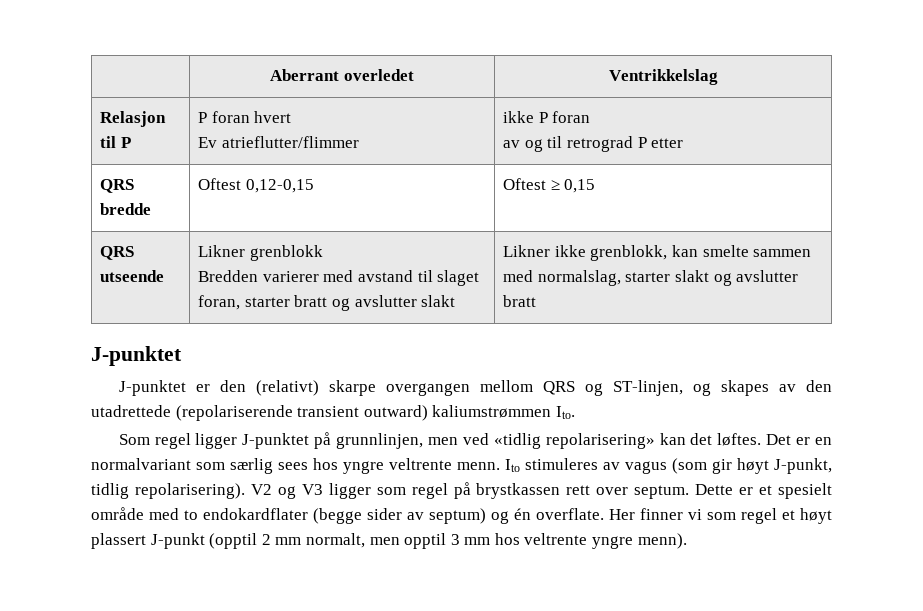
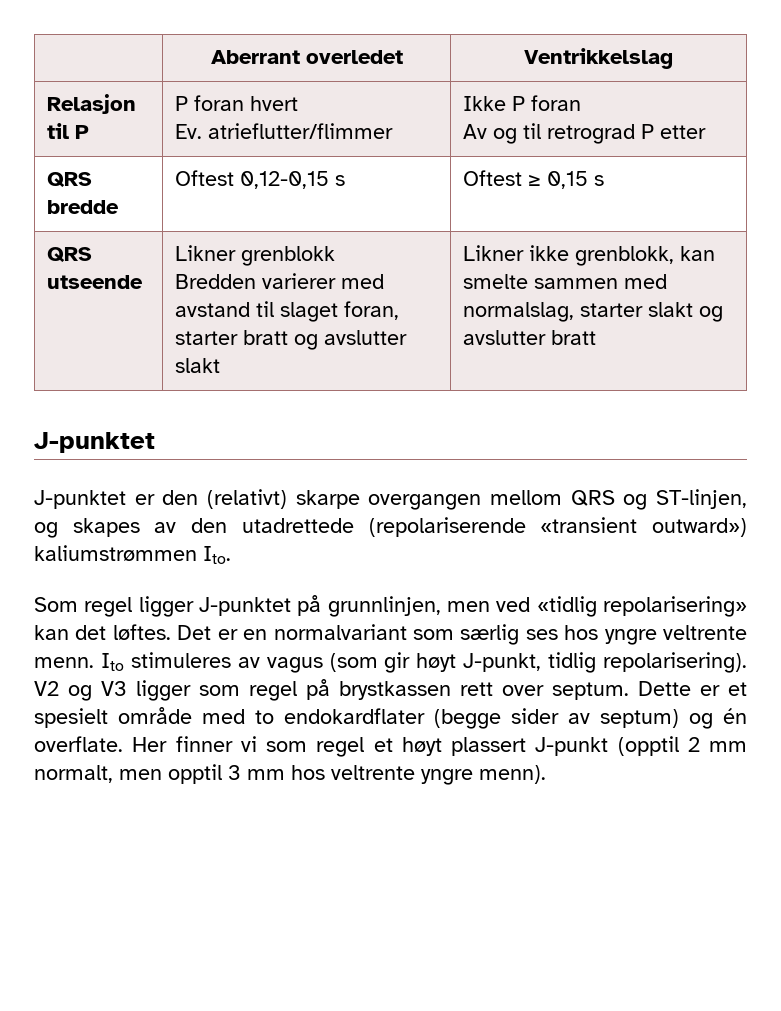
[198,137,218,148] Ev -> [174,124,202,139] Ev.
[503,111,535,123] ikke -> [462,96,506,111] Ikke
[503,140,521,148] av -> [462,124,487,139] Av
(314, 186) none -> [334,175,345,186] s
(596, 186) none -> [593,175,604,186] s
[297,405,428,421] transient outward) -> [540,517,747,537] «transient outward»)
[278,462,308,470] sees -> [525,629,558,640] ses

